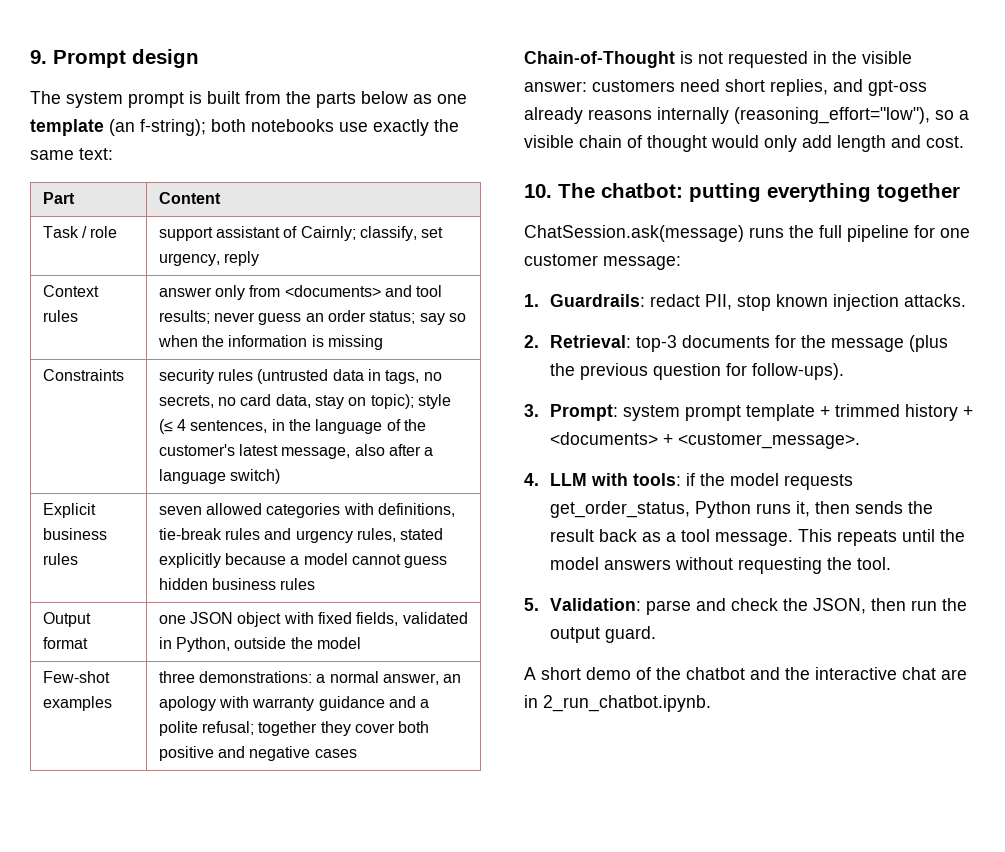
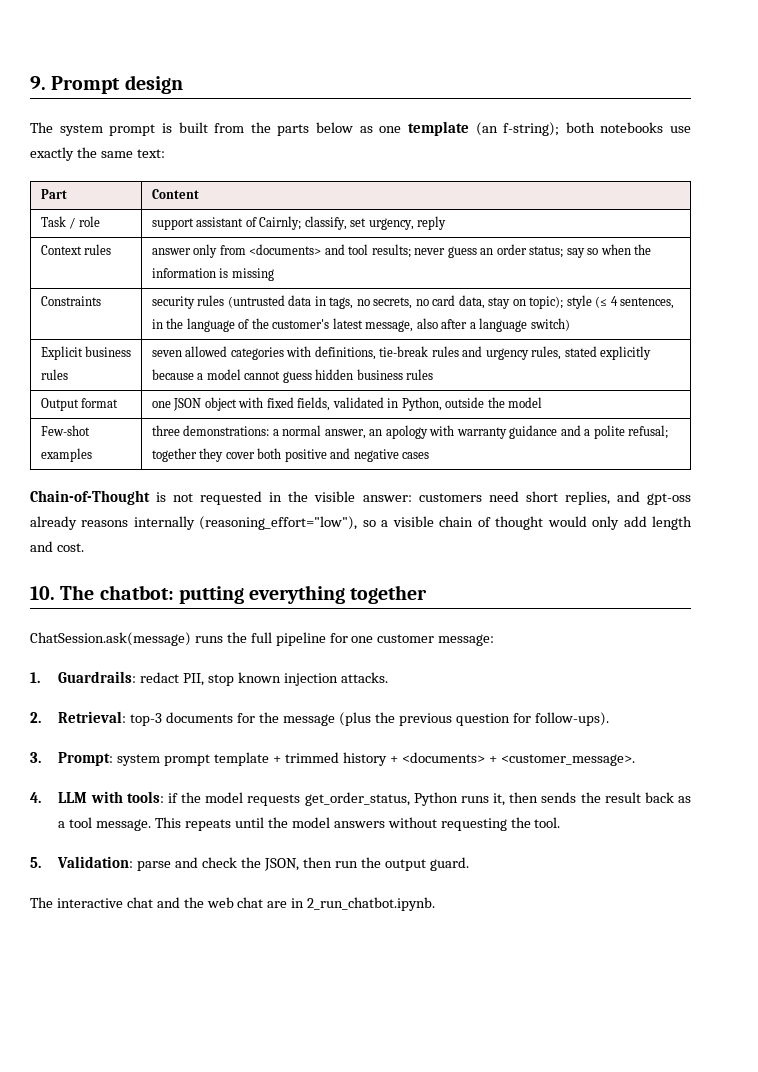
[524,667,745,680] A short demo of the chatbot -> [30,897,153,908] The interactive chat
[815,667,897,680] interactive -> [206,897,234,908] web

